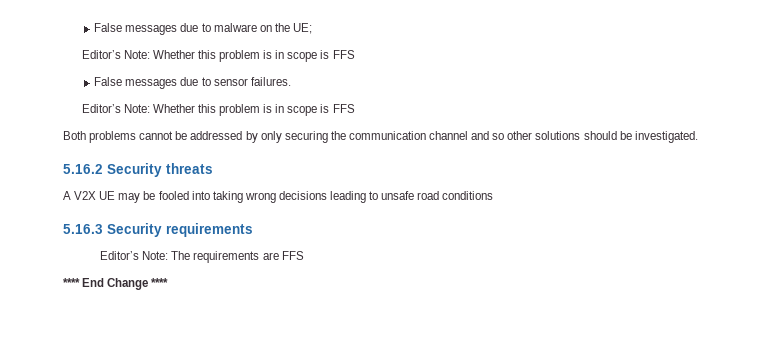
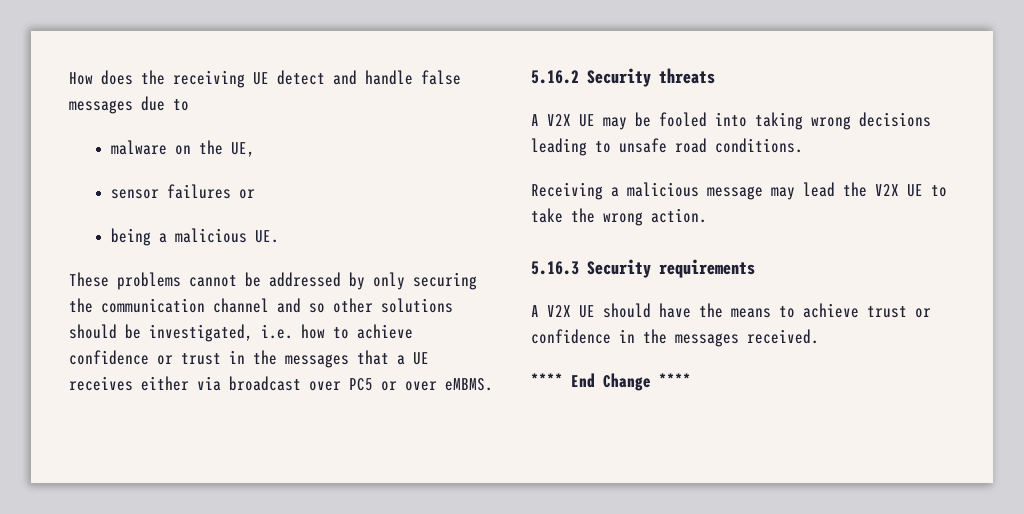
[94,23,211,35] False messages due to -> [69,70,461,88] [69,96,189,114] How does the receiving UE detect and handle false messages due to //
[292,23,312,34] [81,50,355,62] [94,77,291,89] [81,104,355,116] [63,131,86,140] UE; // Editor’s Note: Whether this problem is in scope is FFS // False messages due to sensor failures. // Editor’s Note: Whether this problem is in scope is FFS // Both -> [230,142,255,157] [110,184,255,199] [110,228,279,246] [69,272,109,287] UE, // sensor failures or // being a malicious UE. // These
[634,131,698,143] investigated. -> [149,324,413,342] [69,350,429,368] [69,376,493,391] investigated, i.e. how to achieve confidence or trust in the messages that a UE receives either via broadcast over PC5 or over eMBMS.
[442,191,494,200] [63,223,253,237] [100,251,304,263] conditions // 5.16.3 Security requirements // Editor’s Note: The requirements are FFS -> [715,138,803,153] [531,182,947,200] [531,208,707,226] [531,259,755,278] [531,303,931,318] [531,329,819,347] conditions. // Receiving a malicious message may lead the V2X UE to take the wrong action. // 5.16.3 Security requirements // A V2X UE should have the means to achieve trust or confidence in the messages received.

